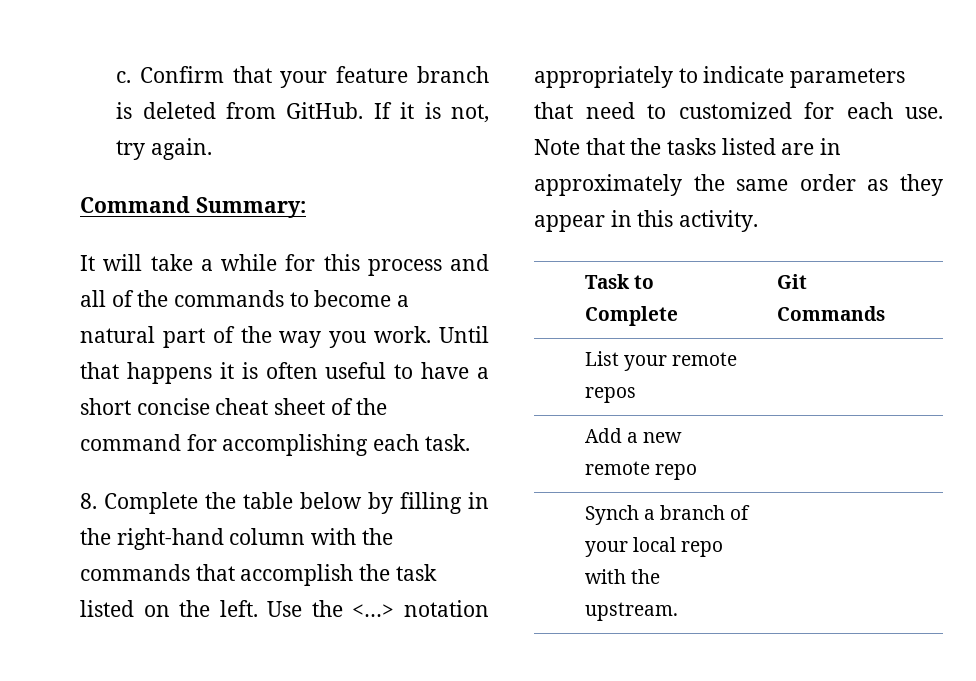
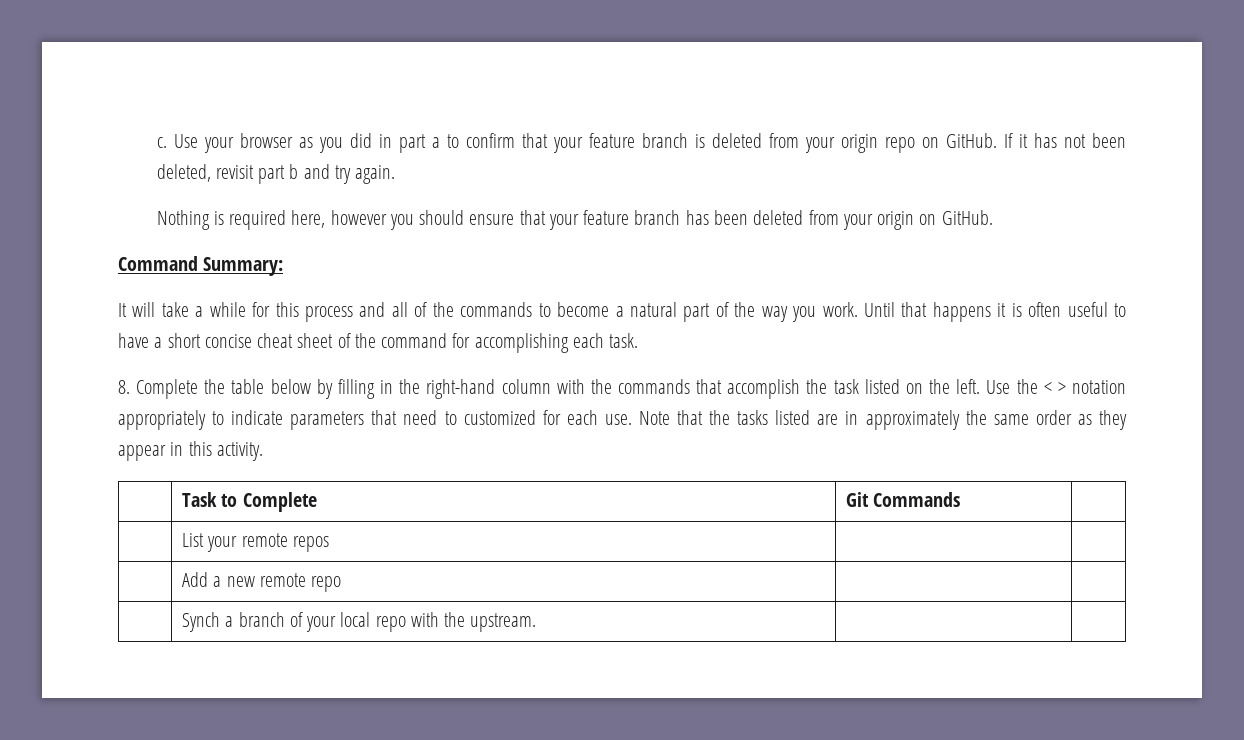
[139,66,224,83] Confirm -> [173,133,515,153] Use your browser as you did in part a to confirm
[286,102,489,123] [116,138,212,160] GitHub. If it is not, try again. -> [804,133,1126,153] [156,164,396,184] [156,210,993,230] your origin repo on GitHub. If it has not been deleted, revisit part b and try again. // Nothing is required here, however you should ensure that your feature branch has been deleted from your origin on GitHub.
[352,604,395,617] <…> -> [1043,382,1066,394] < >

